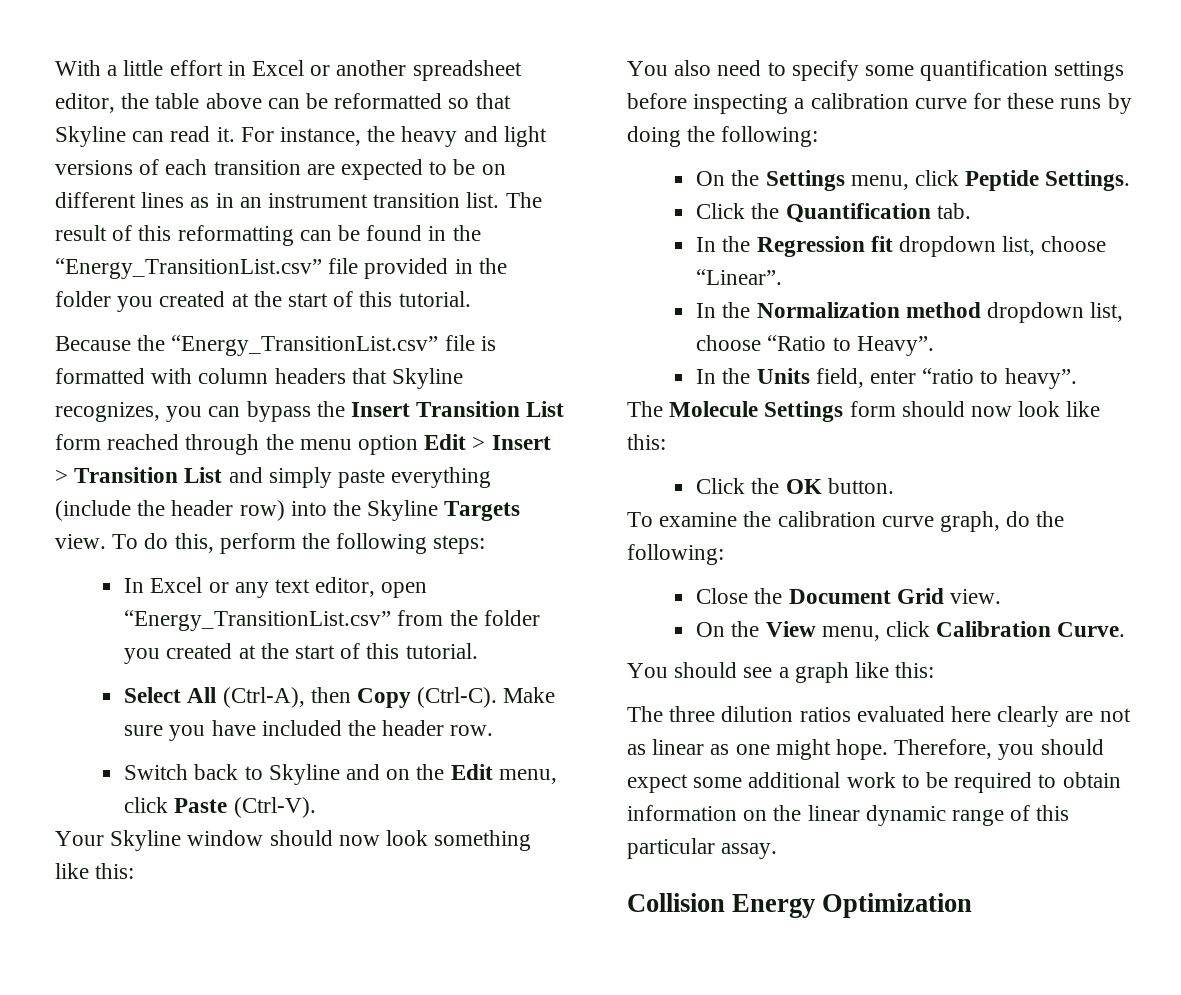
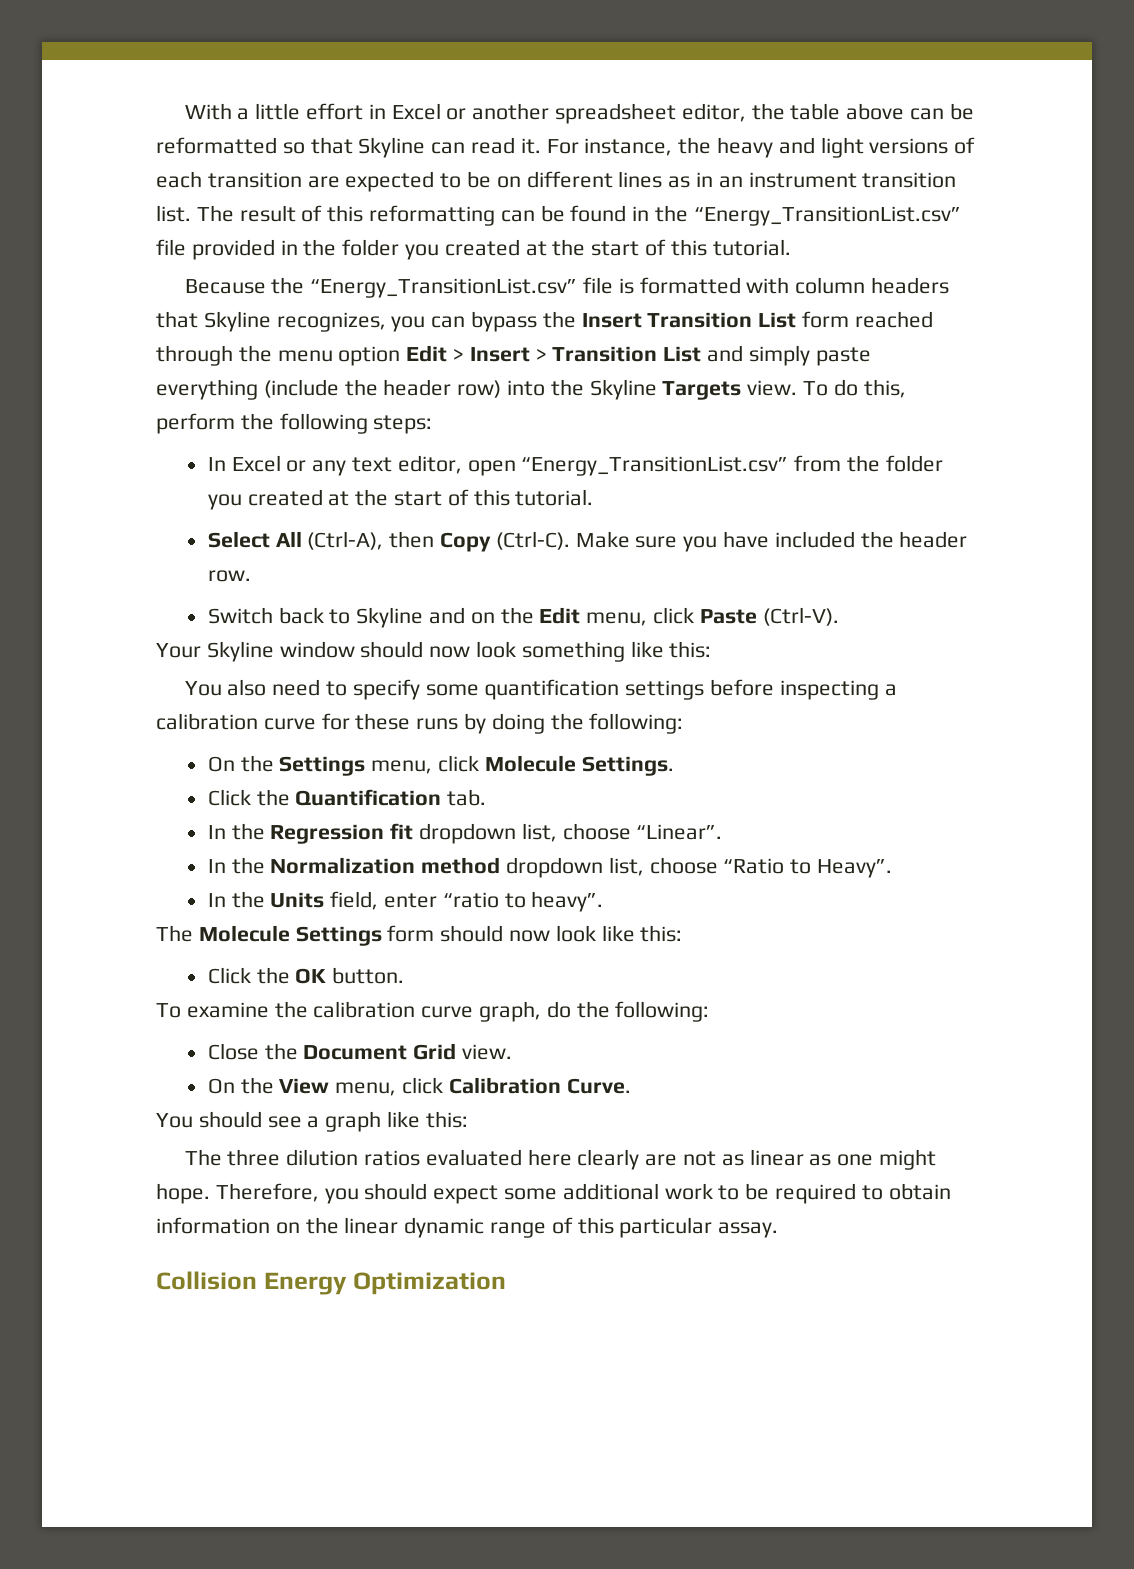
[965,170,1040,191] Peptide -> [484,755,576,772] Molecule

